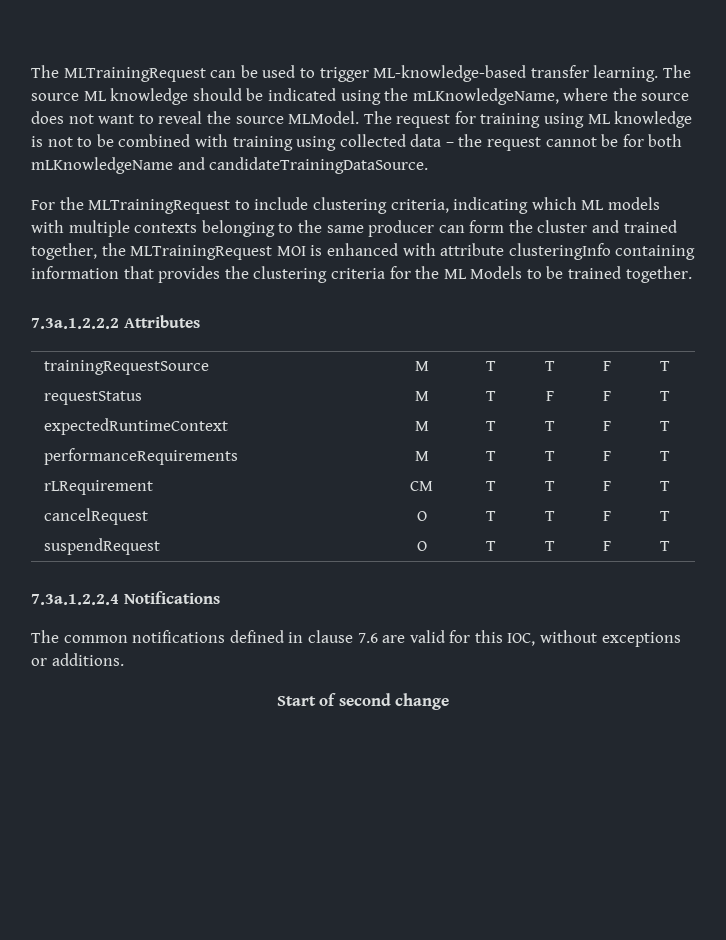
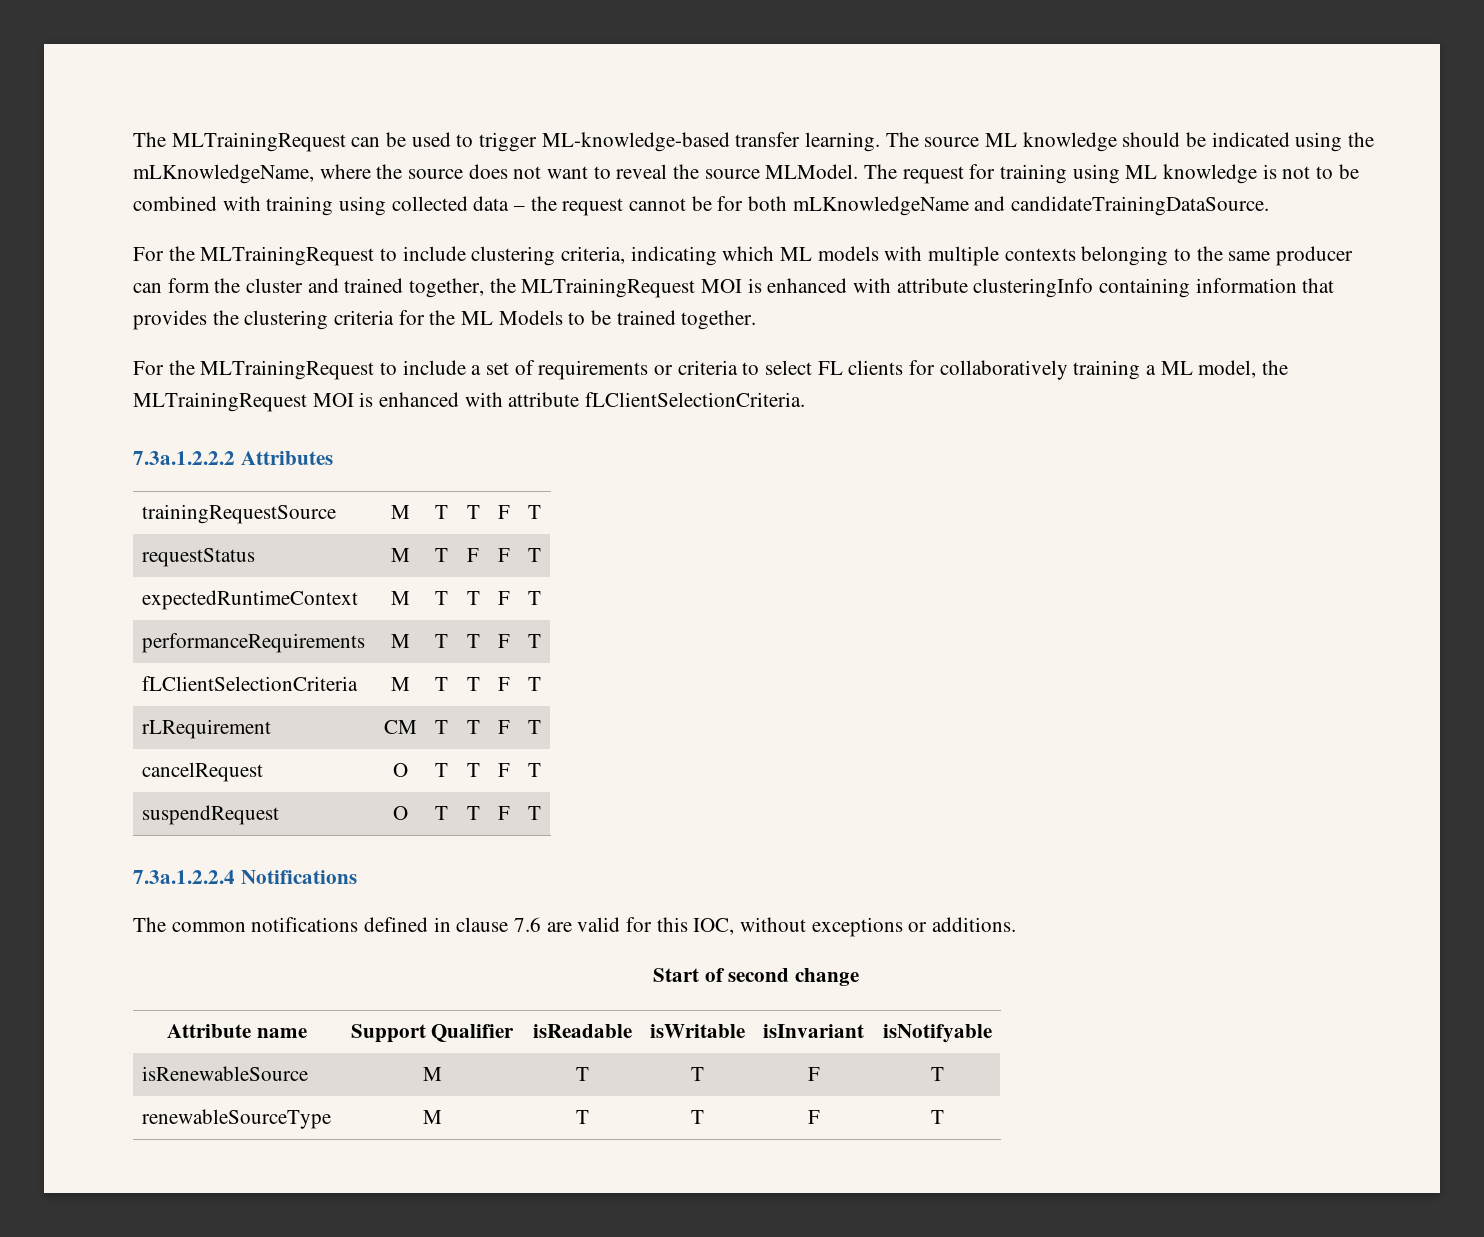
(692, 274) none -> [133,360,1289,380] [133,392,806,412] // For the MLTrainingRequest to include a set of requirements or criteria to select FL clients for collaboratively training a ML model, the MLTrainingRequest MOI is enhanced with attribute fLClientSelectionCriteria.
(670, 456) none -> [141,676,358,691] [390,677,410,691] [435,677,448,691] [466,677,480,691] [497,677,510,691] [528,677,541,691] // fLClientSelectionCriteria | M | T | T | F | T
(450, 701) none -> [167,1024,307,1038] [350,1024,515,1043] [532,1024,632,1038] [649,1024,745,1038] [763,1024,864,1038] [882,1024,992,1043] [141,1066,308,1081] [422,1067,442,1081] [575,1067,589,1081] [690,1067,704,1081] [807,1067,820,1081] [930,1067,944,1081] [141,1109,331,1129] [422,1110,442,1124] [575,1110,589,1124] [690,1110,704,1124] [807,1110,820,1124] [930,1110,944,1124] // Attribute name | Support Qualifier | isReadable | isWritable | isInvariant | isNotifyable // isRenewableSource | M | T | T | F | T // renewableSourceType | M | T | T | F | T

